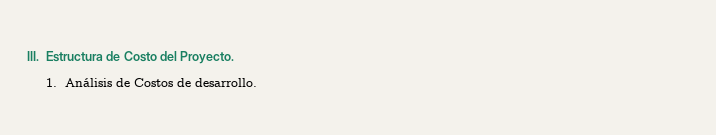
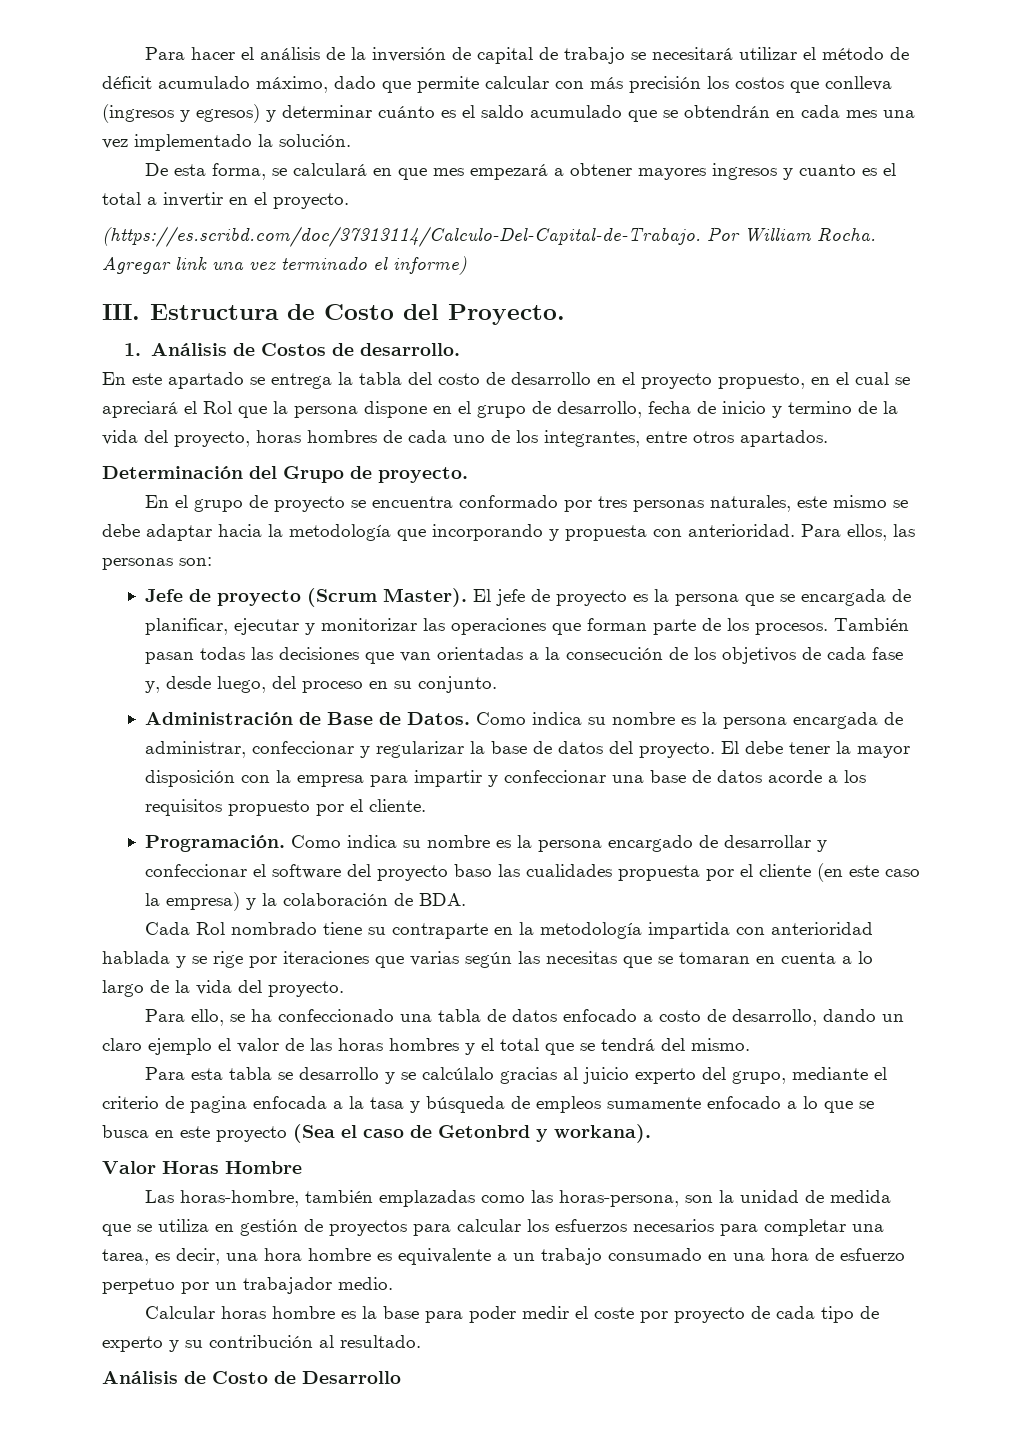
(27, 56) none -> [145,47,910,64] [102,76,892,93] [102,104,915,123] [102,134,351,151] [145,163,897,180] [102,192,349,209] [102,226,876,247] [102,256,467,275] Para hacer el análisis de la inversión de capital de trabajo se necesitará utilizar el método de déficit acumulado máximo, dado que permite calcular con más precisión los costos que conlleva (ingresos y egresos) y determinar cuánto es el saldo acumulado que se obtendrán en cada mes una vez implementado la solución. // De esta forma, se calculará en que mes empezará a obtener mayores ingresos y cuanto es el total a invertir en el proyecto. // (https://es.scribd.com/doc/37313114/Calculo-Del-Capital-de-Trabajo. Por William Rocha. Agregar link una vez terminado el informe) //
(257, 82) none -> [102,372,910,389] [102,401,898,418] [102,430,828,447] [102,466,468,483] [145,495,909,512] [102,524,915,541] [102,557,212,570] [144,588,911,607] [144,618,909,635] [144,647,903,664] [144,676,497,693] [144,712,903,729] [144,741,910,758] [144,770,866,787] [144,799,426,816] [144,835,827,852] [144,863,920,882] [144,892,466,911] [145,922,874,939] [102,951,873,968] [102,980,344,997] [145,1009,905,1026] [102,1038,750,1055] [145,1067,888,1084] [102,1096,874,1113] [102,1124,651,1143] [102,1161,302,1174] [145,1190,892,1207] [102,1219,884,1236] [102,1248,905,1265] [102,1277,393,1294] [145,1306,880,1323] [102,1335,421,1352] [102,1371,401,1384] // En este apartado se entrega la tabla del costo de desarrollo en el proyecto propuesto, en el cual se apreciará el Rol que la persona dispone en el grupo de desarrollo, fecha de inicio y termino de la vida del proyecto, horas hombres de cada uno de los integrantes, entre otros apartados. // Determinación del Grupo de proyecto. // En el grupo de proyecto se encuentra conformado por tres personas naturales, este mismo se debe adaptar hacia la metodología que incorporando y propuesta con anterioridad. Para ellos, las personas son: // Jefe de proyecto (Scrum Master). El jefe de proyecto es la persona que se encargada de planificar, ejecutar y monitorizar las operaciones que forman parte de los procesos. También pasan todas las decisiones que van orientadas a la consecución de los objetivos de cada fase y, desde luego, del proceso en su conjunto. // Administración de Base de Datos. Como indica su nombre es la persona encargada de administrar, confeccionar y regularizar la base de datos del proyecto. El debe tener la mayor disposición con la empresa para impartir y confeccionar una base de datos acorde a los requisitos propuesto por el cliente. // Programación. Como indica su nombre es la persona encargado de desarrollar y confeccionar el software del proyecto baso las cualidades propuesta por el cliente (en este caso la empresa) y la colaboración de BDA. // Cada Rol nombrado tiene su contraparte en la metodología impartida con anterioridad hablada y se rige por iteraciones que varias según las necesitas que se tomaran en cuenta a lo largo de la vida del proyecto. // Para ello, se ha confeccionado una tabla de datos enfocado a costo de desarrollo, dando un claro ejemplo el valor de las horas hombres y el total que se tendrá del mismo. // Para esta tabla se desarrollo y se calcúlalo gracias al juicio experto del grupo, mediante el criterio de pagina enfocada a la tasa y búsqueda de empleos sumamente enfocado a lo que se busca en este proyecto (Sea el caso de Getonbrd y workana). // Valor Horas Hombre // Las horas-hombre, también emplazadas como las horas-persona, son la unidad de medida que se utiliza en gestión de proyectos para calcular los esfuerzos necesarios para completar una tarea, es decir, una hora hombre es equivalente a un trabajo consumado en una hora de esfuerzo perpetuo por un trabajador medio. // Calcular horas hombre es la base para poder medir el coste por proyecto de cada tipo de experto y su contribución al resultado. // Análisis de Costo de Desarrollo

